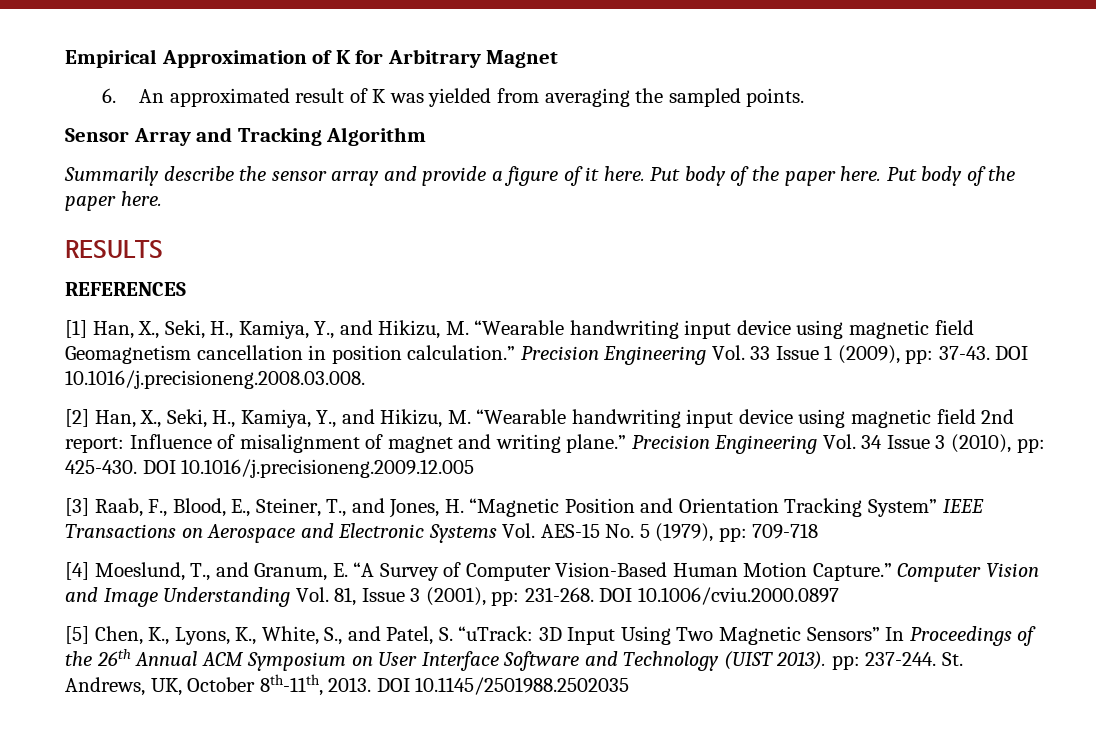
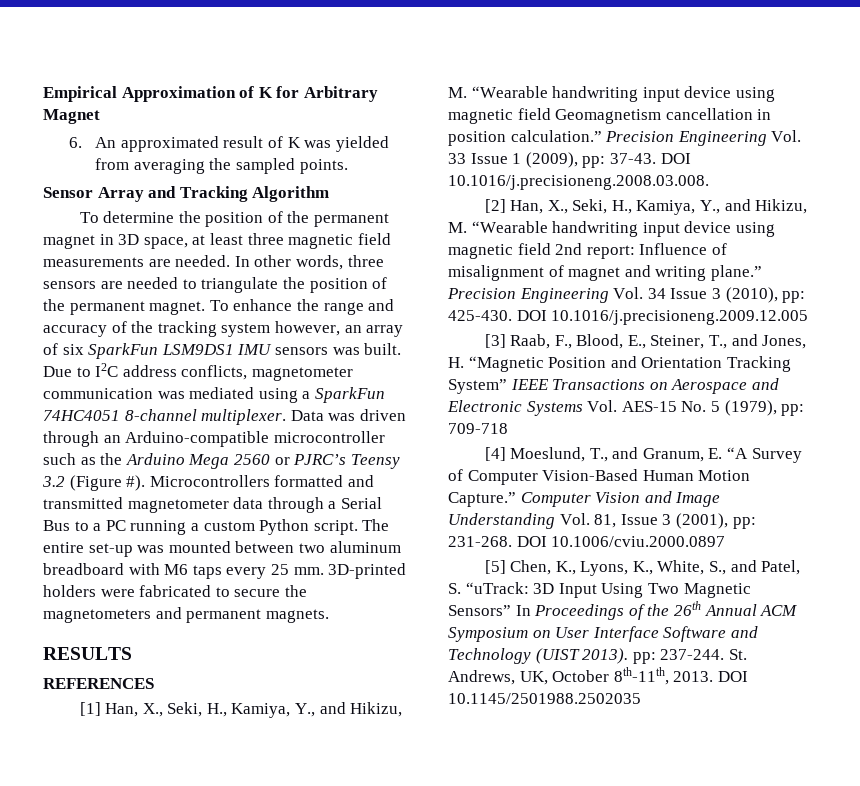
[64,166,1016,186] [65,191,162,211] Summarily describe the sensor array and provide a figure of it here. Put body of the paper here. Put body of the paper here. -> [79,211,390,227] [43,233,391,249] [43,255,384,270] [43,277,388,293] [43,299,395,315] [43,321,404,337] [43,343,402,359] [43,363,353,381] [43,387,385,403] [43,409,406,425] [43,431,385,447] [43,453,400,469] [42,475,374,491] [43,497,382,513] [43,519,390,535] [43,541,401,557] [43,563,407,579] [43,585,307,597] [43,607,329,623] To determine the position of the permanent magnet in 3D space, at least three magnetic field measurements are needed. In other words, three sensors are needed to triangulate the position of the permanent magnet. To enhance the range and accuracy of the tracking system however, an array of six SparkFun LSM9DS1 IMU sensors was built. Due to I2C address conflicts, magnetometer communication was mediated using a SparkFun 74HC4051 8-channel multiplexer. Data was driven through an Arduino-compatible microcontroller such as the Arduino Mega 2560 or PJRC’s Teensy 3.2 (Figure #). Microcontrollers formatted and transmitted magnetometer data through a Serial Bus to a PC running a custom Python script. The entire set-up was mounted between two aluminum breadboard with M6 taps every 25 mm. 3D-printed holders were fabricated to secure the magnetometers and permanent magnets.

